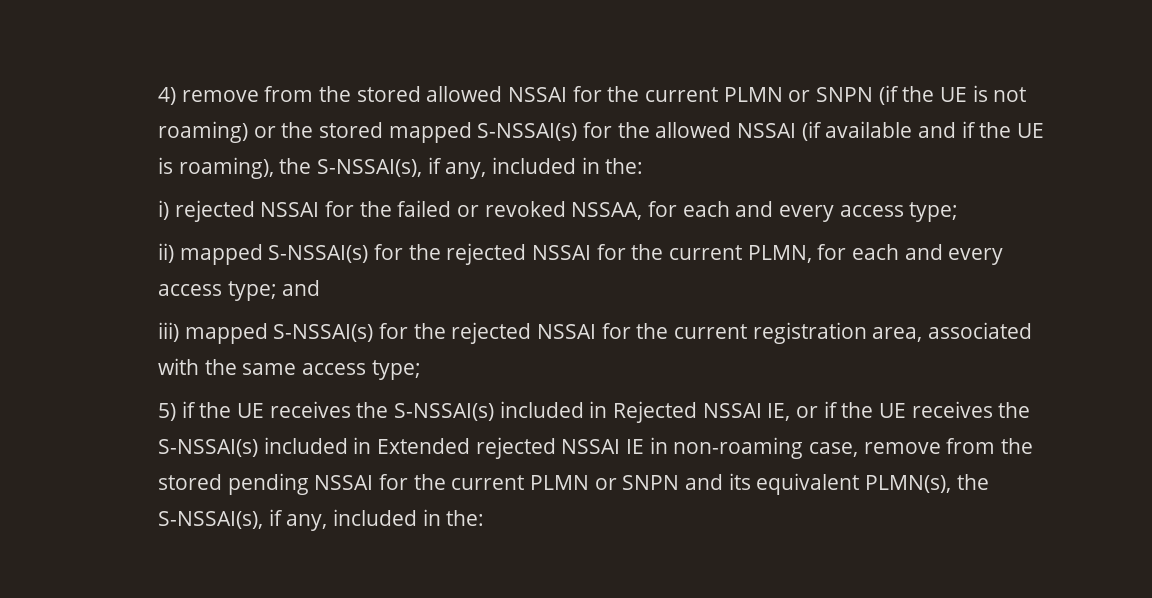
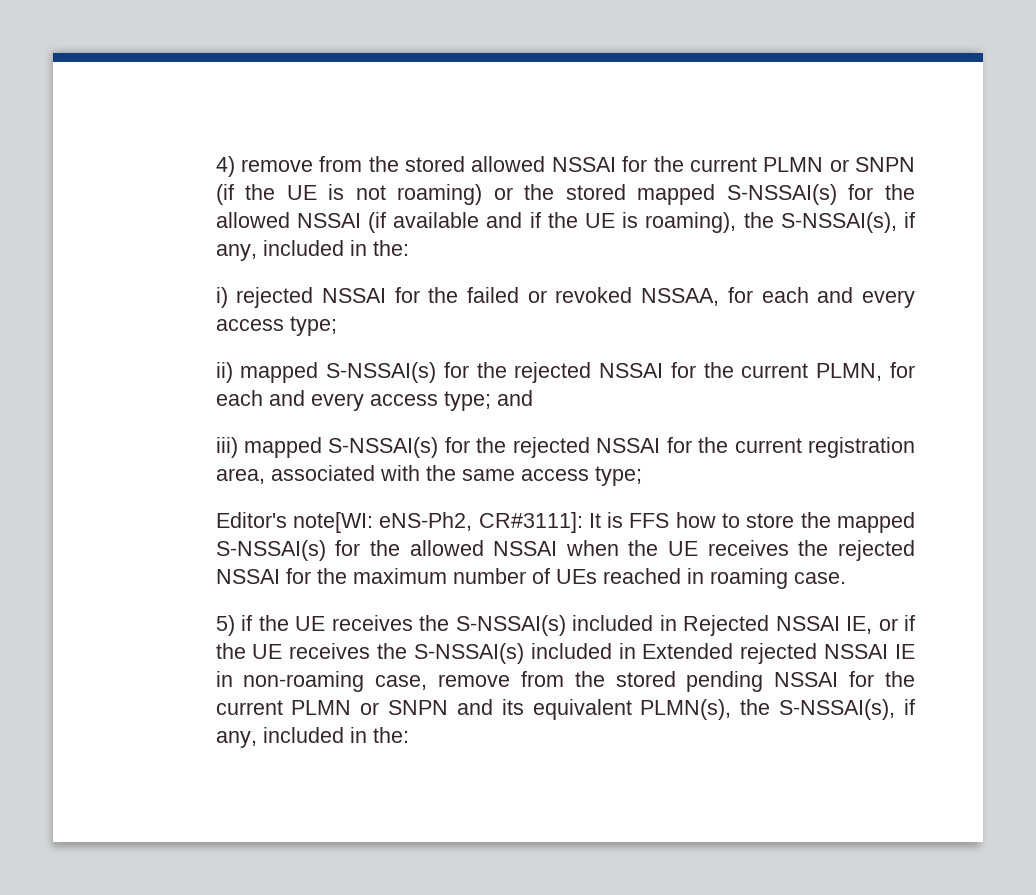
(421, 370) none -> [215,512,915,533] [215,540,916,561] [215,568,846,589] // Editor's note[WI: eNS-Ph2, CR#3111]: It is FFS how to store the mapped S-NSSAI(s) for the allowed NSSAI when the UE receives the rejected NSSAI for the maximum number of UEs reached in roaming case.

